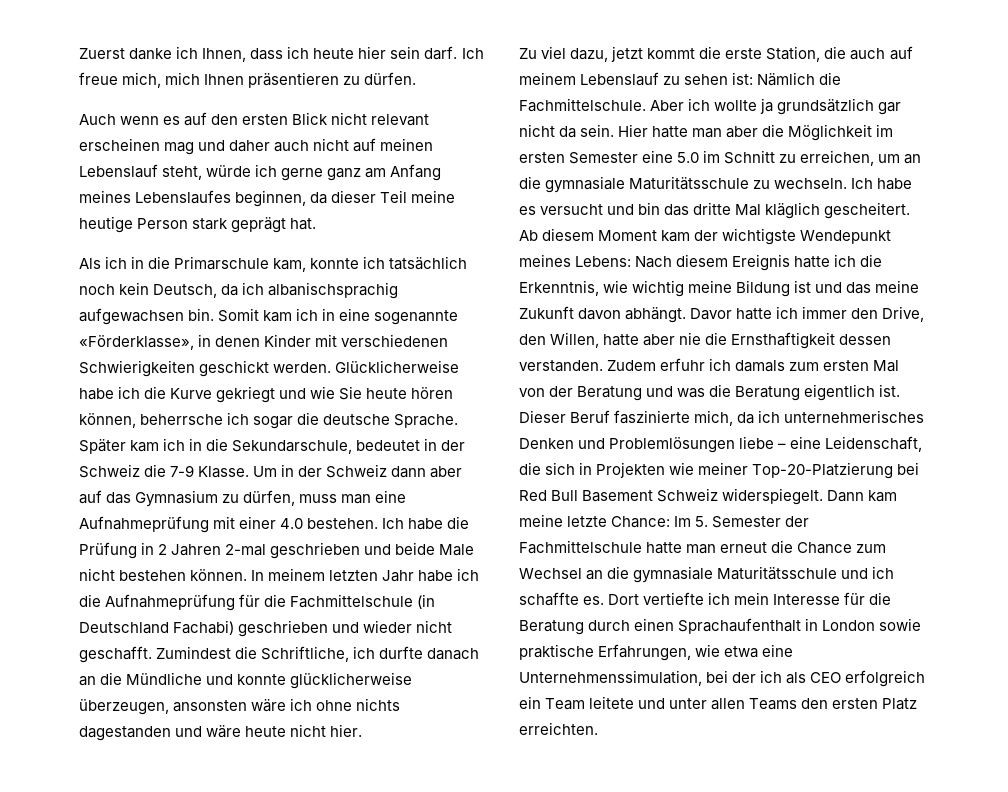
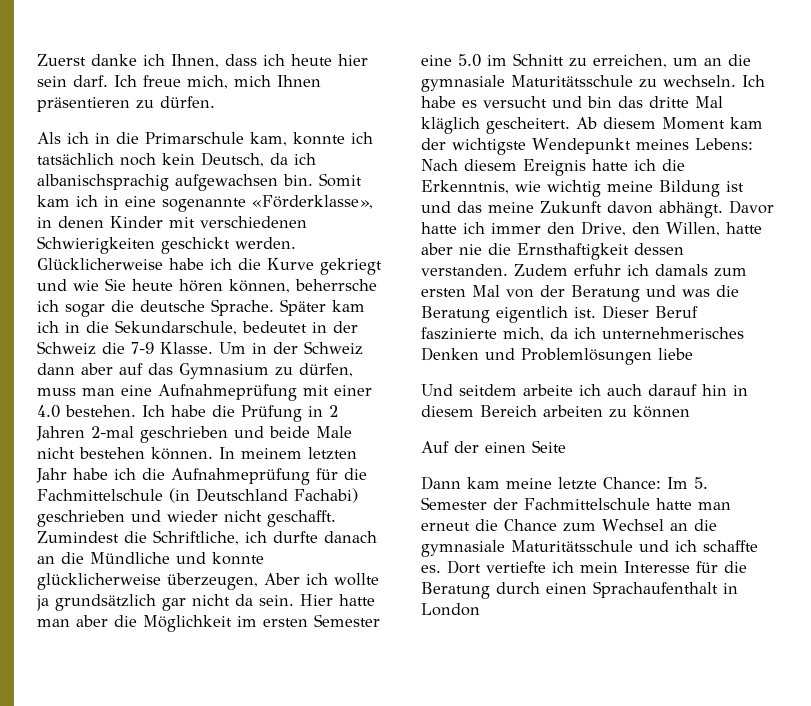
[79,112,430,126] [79,138,434,155] [79,164,442,181] [79,190,456,207] [79,216,317,233] // Auch wenn es auf den ersten Blick nicht relevant erscheinen mag und daher auch nicht auf meinen Lebenslauf steht, würde ich gerne ganz am Anfang meines Lebenslaufes beginnen, da dieser Teil meine heutige Person stark geprägt hat. -> (215, 102) none
[173,698,401,712] [79,724,363,741] [519,46,913,62] [519,72,842,86] [519,98,646,112] ansonsten wäre ich ohne nichts dagestanden und wäre heute nicht hier. // Zu viel dazu, jetzt kommt die erste Station, die auch auf meinem Lebenslauf zu sehen ist: Nämlich die Fachmittelschule. -> (258, 581) none
[778,436,923,452] [519,462,920,479] [519,488,824,505] – eine Leidenschaft, die sich in Projekten wie meiner Top-20-Platzierung bei Red Bull Basement Schweiz widerspiegelt. -> [421,384,748,396] [421,405,690,418] [421,440,566,453] // Und seitdem arbeite ich auch darauf hin in diesem Bereich arbeiten zu können // Auf der einen Seite //
[879,618,922,631] [519,644,794,661] [519,670,926,687] [519,696,918,710] [519,722,598,735] sowie praktische Erfahrungen, wie etwa eine Unternehmenssimulation, bei der ich als CEO erfolgreich ein Team leitete und unter allen Teams den ersten Platz erreichten. -> (480, 609) none

